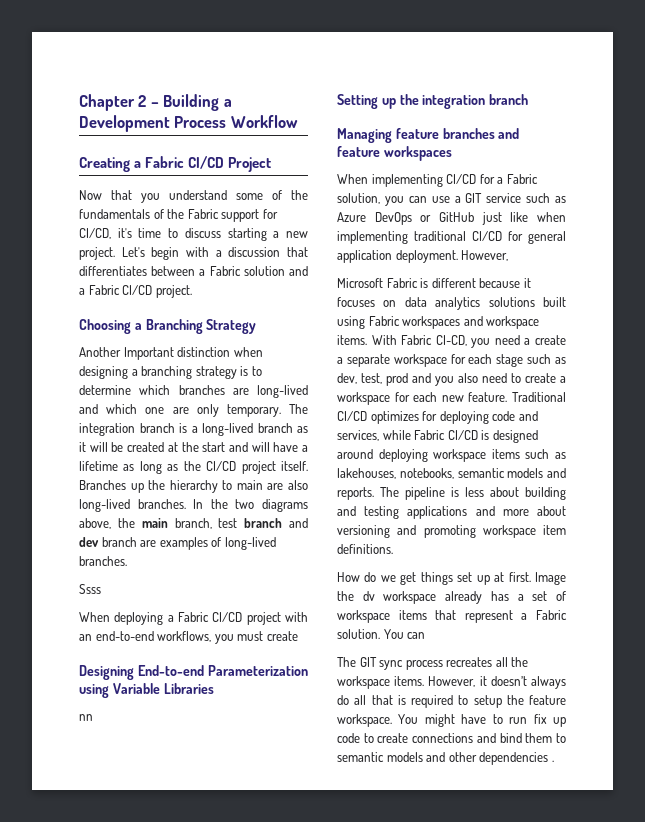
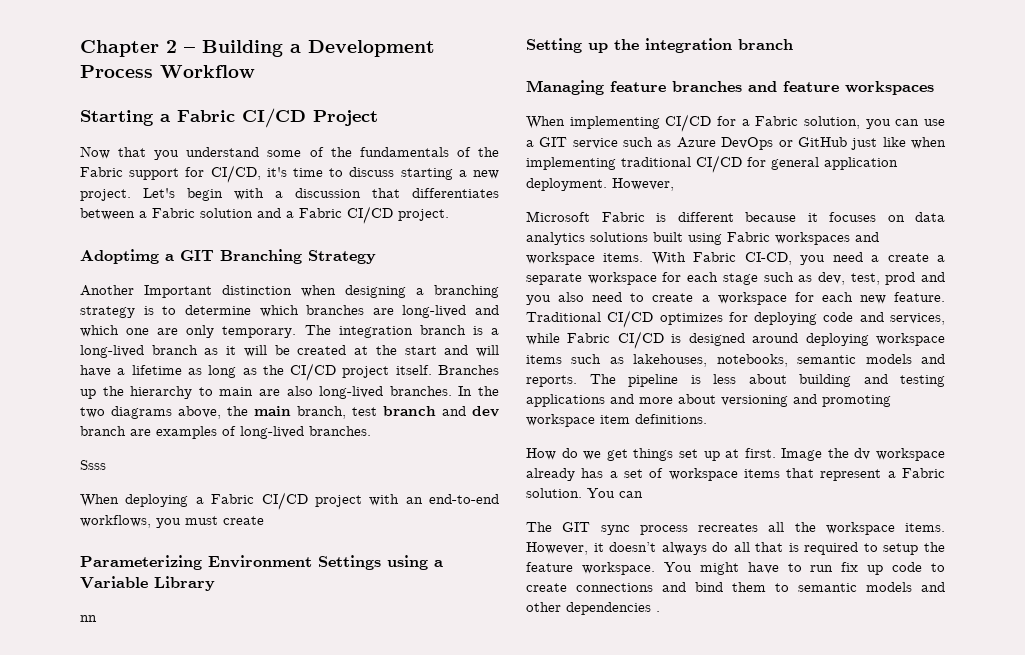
[79,157,130,172] Creating -> [80,110,154,126] Starting
[79,319,142,334] Choosing a -> [80,249,214,264] Adoptimg a GIT
[79,665,308,680] [79,683,214,698] Designing End-to-end Parameterization using Variable Libraries -> [80,555,443,570] [80,576,215,591] Parameterizing Environment Settings using a Variable Library

